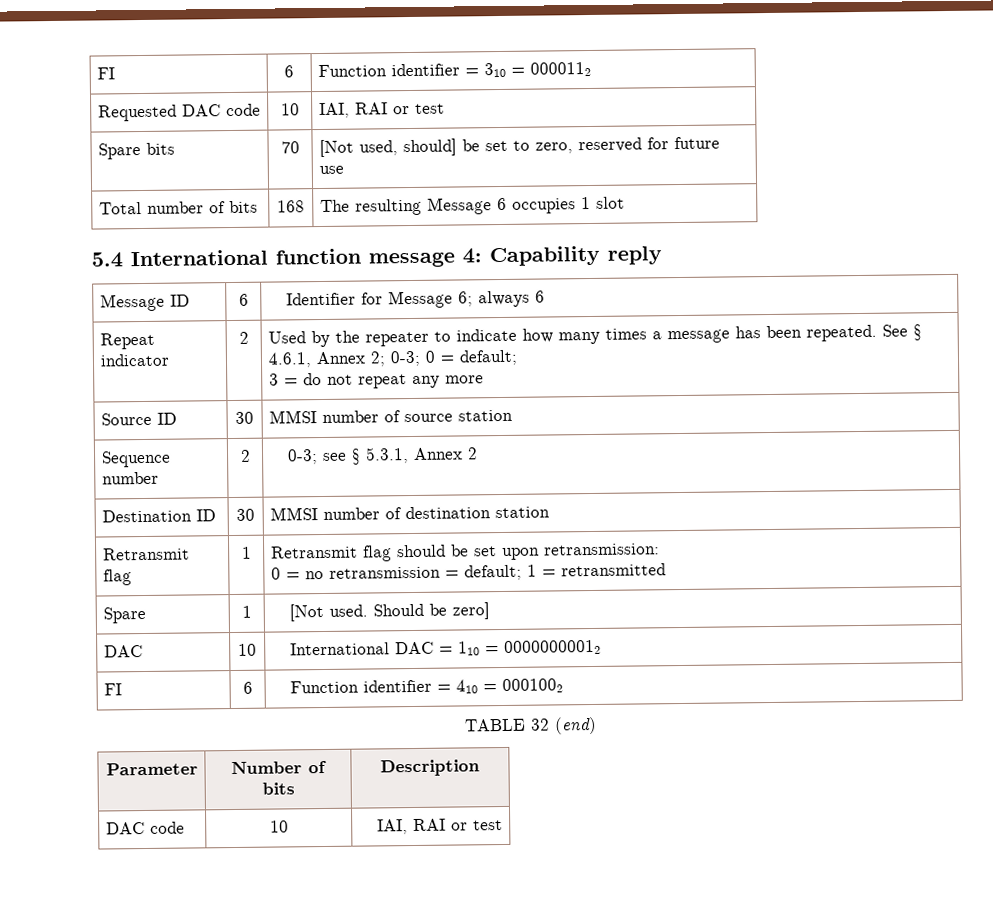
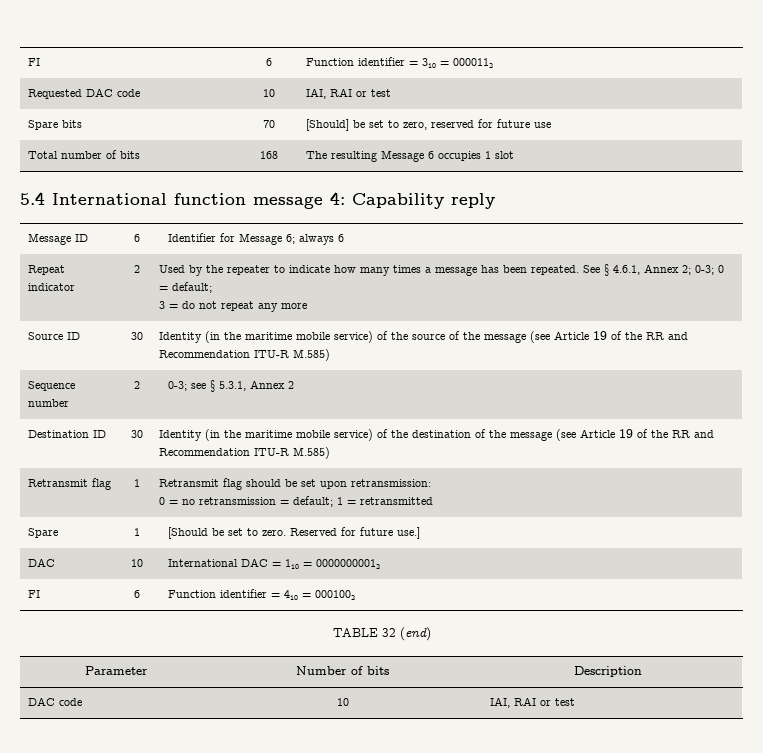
[318,138,457,158] [Not used, should] -> [306,119,350,131] [Should]
[268,409,513,424] MMSI number of source station -> [159,331,689,343] [159,349,331,361] Identity (in the maritime mobile service) of the source of the message (see Article 19 of the RR and Recommendation ITU-R M.585)
[269,506,550,521] MMSI number of destination station -> [159,429,715,441] [159,447,331,459] Identity (in the maritime mobile service) of the destination of the message (see Article 19 of the RR and Recommendation ITU-R M.585)
[288,602,490,622] [Not used. Should be zero] -> [167,527,420,539] [Should be set to zero. Reserved for future use.]

